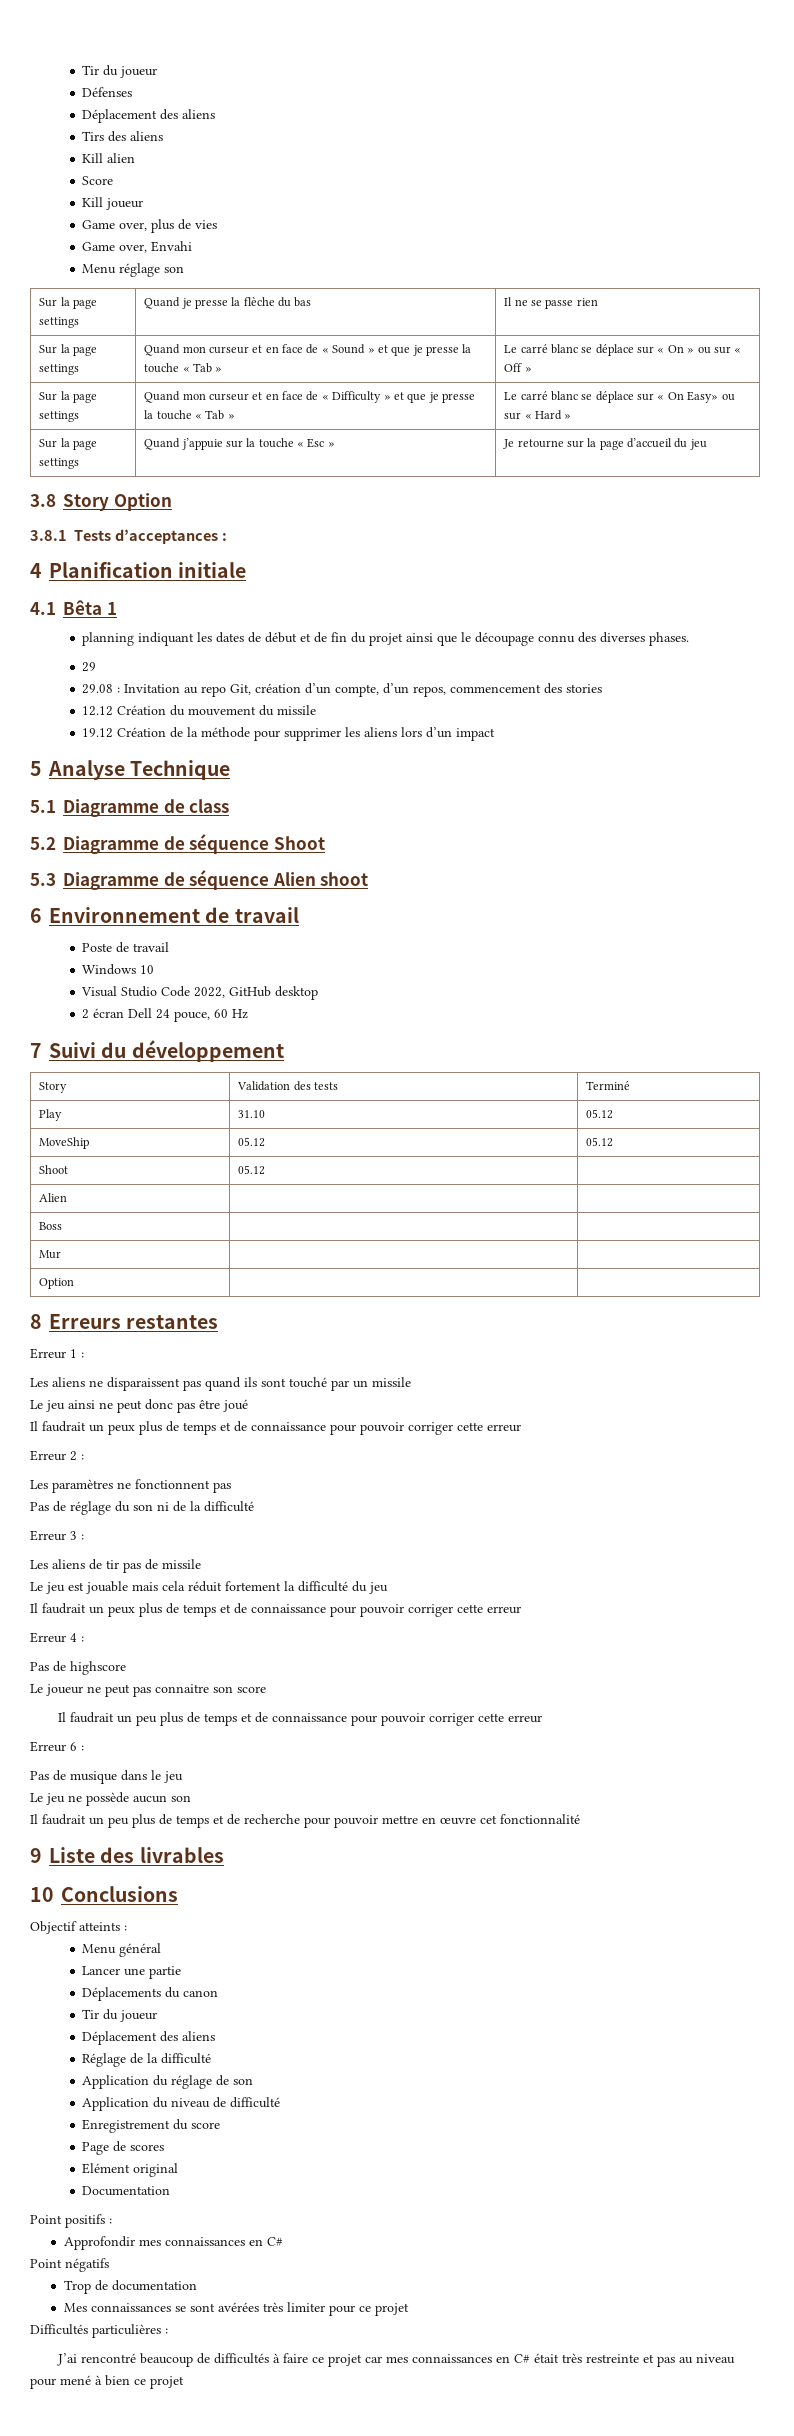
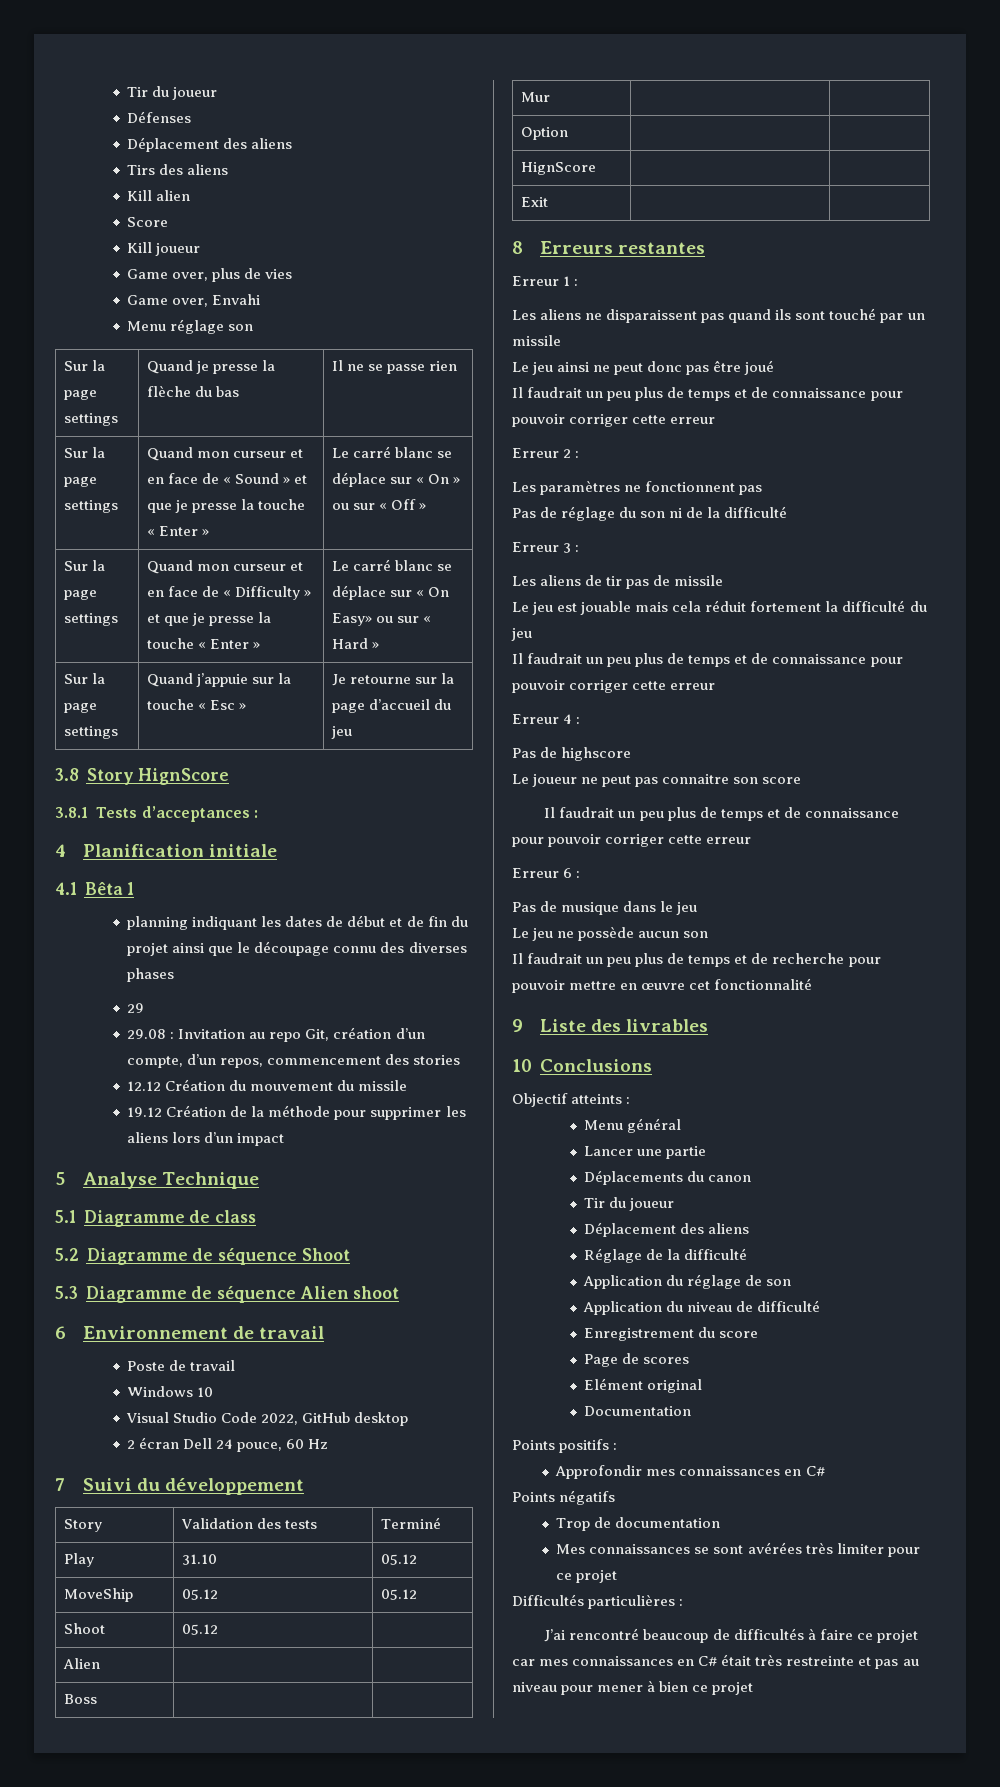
[192,363,212,373] Tab -> [158,526,198,536] Enter
[205,410,225,420] Tab -> [209,639,249,649] Enter
[113,493,172,511] Option -> [138,768,230,785] HignScore
[649,632,690,646] phases. -> [127,968,175,982] phases
(75, 1283) none -> [520,162,596,175] [520,197,548,207] // HignScore | | // Exit | |
[108,1424,135,1435] peux -> [607,391,632,401] peu
[108,1606,135,1617] peux -> [607,657,632,667] peu
[30,2215,62,2224] Point -> [512,1440,555,1450] Points
[30,2259,62,2268] Point -> [512,1492,555,1502] Points
[60,2375,91,2385] mené -> [597,1685,644,1692] mener

